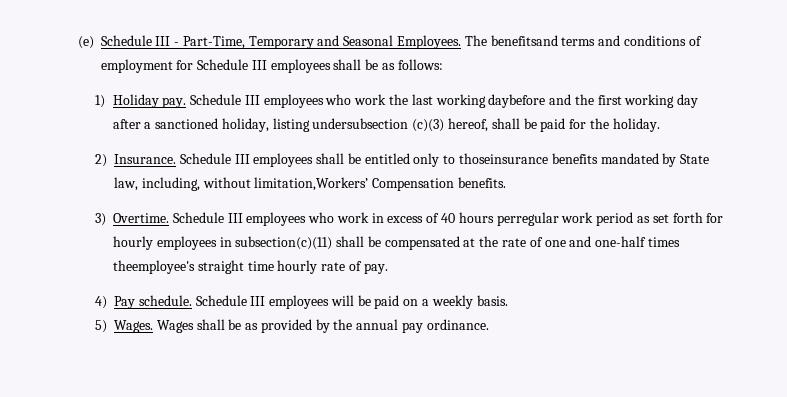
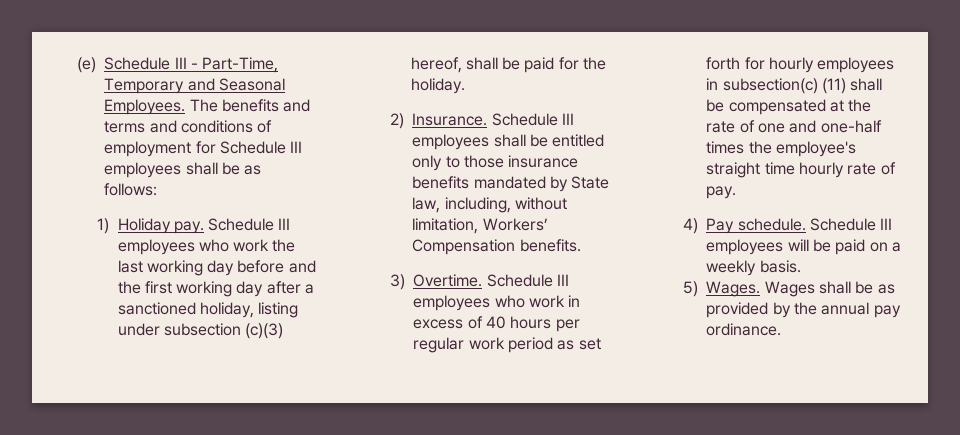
[490,35,558,46] benefitsand -> [221,99,311,112] benefits and
[488,94,546,108] daybefore -> [207,260,285,276] day before
[312,118,409,129] undersubsection -> [117,323,241,336] under subsection
[459,153,549,164] thoseinsurance -> [463,155,579,168] those insurance
[254,177,369,191] limitation,Workers’ -> [412,218,548,234] limitation, Workers’
[496,212,559,226] perregular -> [555,319,580,332] [413,337,465,353] per regular
[235,236,333,250] subsection(c)(11) -> [722,78,846,94] subsection(c) (11)
[113,260,196,274] theemployee's -> [748,141,856,157] the employee's

